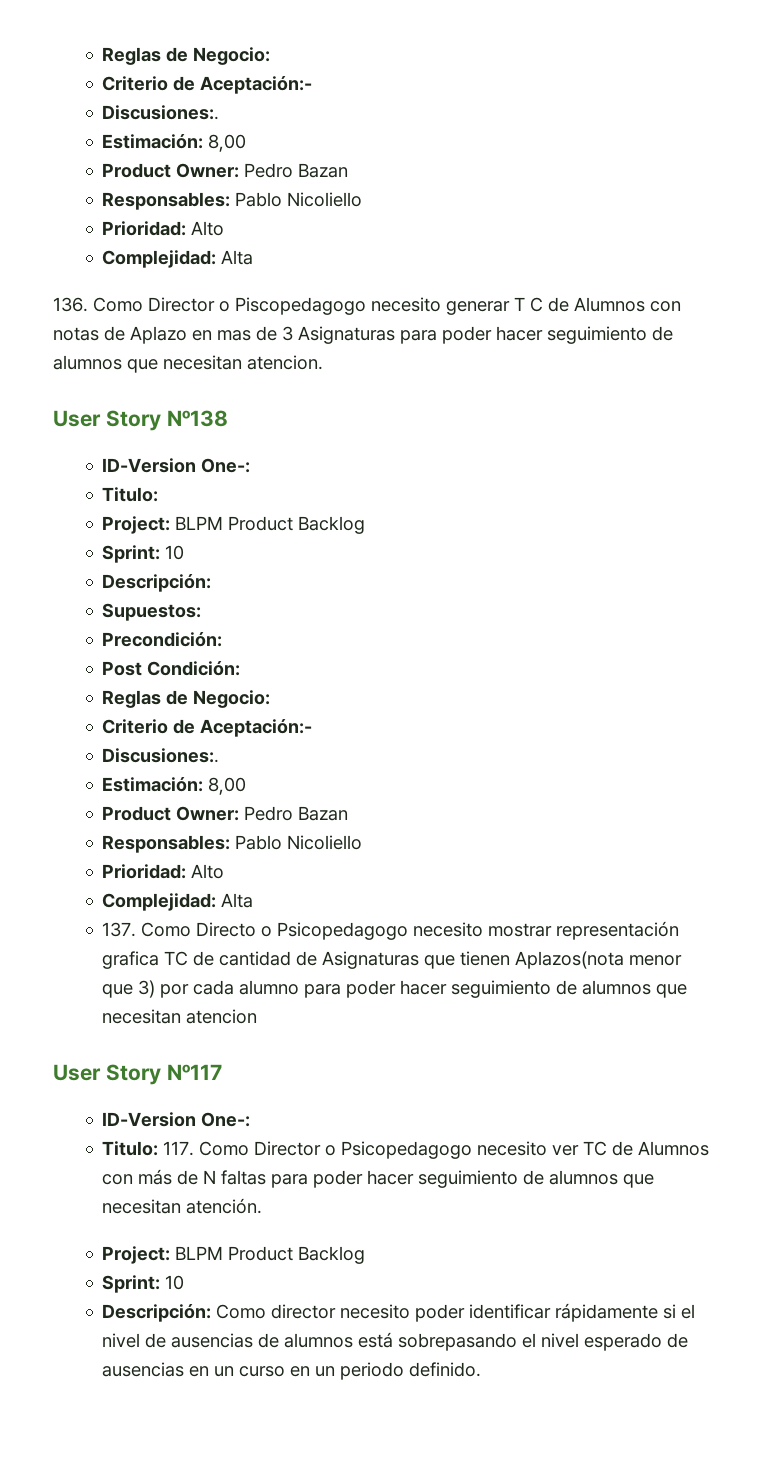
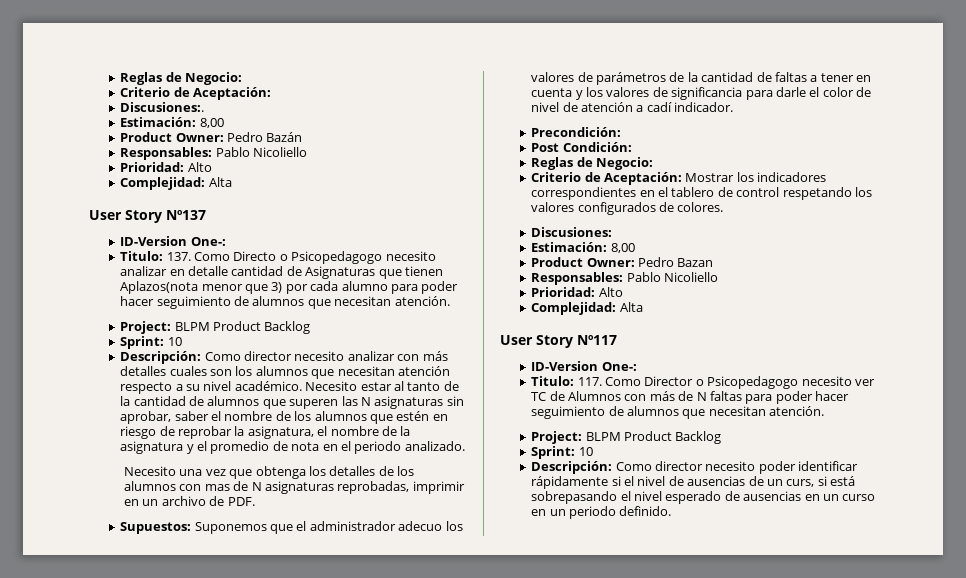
[102,47,271,65] [102,76,313,94] [102,105,220,120] [102,134,247,152] [102,163,349,178] [102,192,363,210] [102,221,225,236] [102,250,254,268] [53,297,681,315] [53,326,673,344] [53,355,323,373] [53,410,228,431] [102,458,251,473] [102,487,159,502] [102,516,366,534] [102,545,185,563] [102,574,212,592] [102,603,202,621] [102,632,223,647] [102,661,241,676] [102,690,271,708] [102,719,313,737] [102,748,220,763] [102,777,247,795] [102,806,349,821] [102,835,363,853] [102,864,225,879] [102,893,254,911] Reglas de Negocio: // Criterio de Aceptación:- // Discusiones:. // Estimación: 8,00 // Product Owner: Pedro Bazan // Responsables: Pablo Nicoliello // Prioridad: Alto // Complejidad: Alta // 136. Como Director o Piscopedagogo necesito generar T C de Alumnos con notas de Aplazo en mas de 3 Asignaturas para poder hacer seguimiento de alumnos que necesitan atencion. // User Story Nº138 // ID-Version One-: // Titulo: // Project: BLPM Product Backlog // Sprint: 10 // Descripción: // Supuestos: // Precondición: // Post Condición: // Reglas de Negocio: // Criterio de Aceptación:- // Discusiones:. // Estimación: 8,00 // Product Owner: Pedro Bazan // Responsables: Pablo Nicoliello // Prioridad: Alto // Complejidad: Alta // -> [120,72,243,85] [120,87,272,100] [120,102,205,112] [120,117,224,128] [120,132,303,142] [120,147,308,160] [120,162,212,172] [120,177,232,190] [89,210,206,223] [120,236,226,246] [120,251,164,261] Reglas de Negocio: // Criterio de Aceptación: // Discusiones:. // Estimación: 8,00 // Product Owner: Pedro Bazán // Responsables: Pablo Nicoliello // Prioridad: Alto // Complejidad: Alta // User Story Nº137 // ID-Version One-: // Titulo:
[488,921,680,940] [102,951,215,969] mostrar representación grafica TC de -> [120,266,229,276] analizar en detalle
[186,1009,258,1024] atencion -> [394,296,450,306] [120,321,311,334] [120,336,182,349] [120,351,448,364] [120,366,450,379] [120,381,459,394] [120,396,464,409] [120,411,448,424] [120,426,411,439] [120,441,465,454] [124,466,415,479] [124,481,465,494] [124,496,255,506] [120,521,463,534] [531,72,872,85] [531,87,872,100] [531,102,734,112] [531,127,622,137] [531,142,632,152] [531,157,654,170] [531,172,827,185] [531,187,872,200] [531,202,724,215] [531,227,613,237] [531,242,635,253] [531,257,714,267] [531,272,719,285] [531,287,623,297] [531,302,643,315] atención. // Project: BLPM Product Backlog // Sprint: 10 // Descripción: Como director necesito analizar con más detalles cuales son los alumnos que necesitan atención respecto a su nivel académico. Necesito estar al tanto de la cantidad de alumnos que superen las N asignaturas sin aprobar, saber el nombre de los alumnos que estén en riesgo de reprobar la asignatura, el nombre de la asignatura y el promedio de nota en el periodo analizado. // Necesito una vez que obtenga los detalles de los alumnos con mas de N asignaturas reprobadas, imprimir en un archivo de PDF. // Supuestos: Suponemos que el administrador adecuo los valores de parámetros de la cantidad de faltas a tener en cuenta y los valores de significancia para darle el color de nivel de atención a cadí indicador. // Precondición: // Post Condición: // Reglas de Negocio: // Criterio de Aceptación: Mostrar los indicadores correspondientes en el tablero de control respetando los valores configurados de colores. // Discusiones: // Estimación: 8,00 // Product Owner: Pedro Bazan // Responsables: Pablo Nicoliello // Prioridad: Alto // Complejidad: Alta
[284,1333,354,1348] alumnos -> [766,476,827,487] un curs, si

